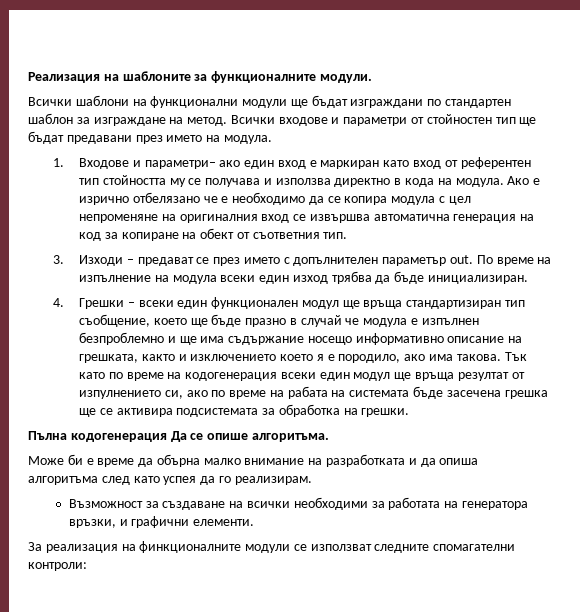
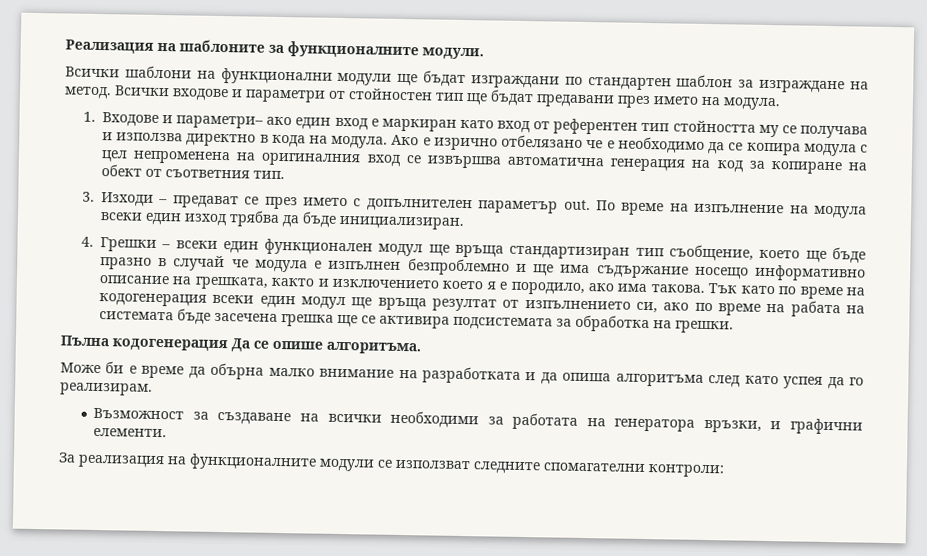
[78,214,158,223] непроменяне -> [133,150,232,165] непроменена
[78,390,161,399] изпулнението -> [524,300,631,310] изпълнението
[139,541,242,553] финкционалните -> [189,453,317,471] функционалните

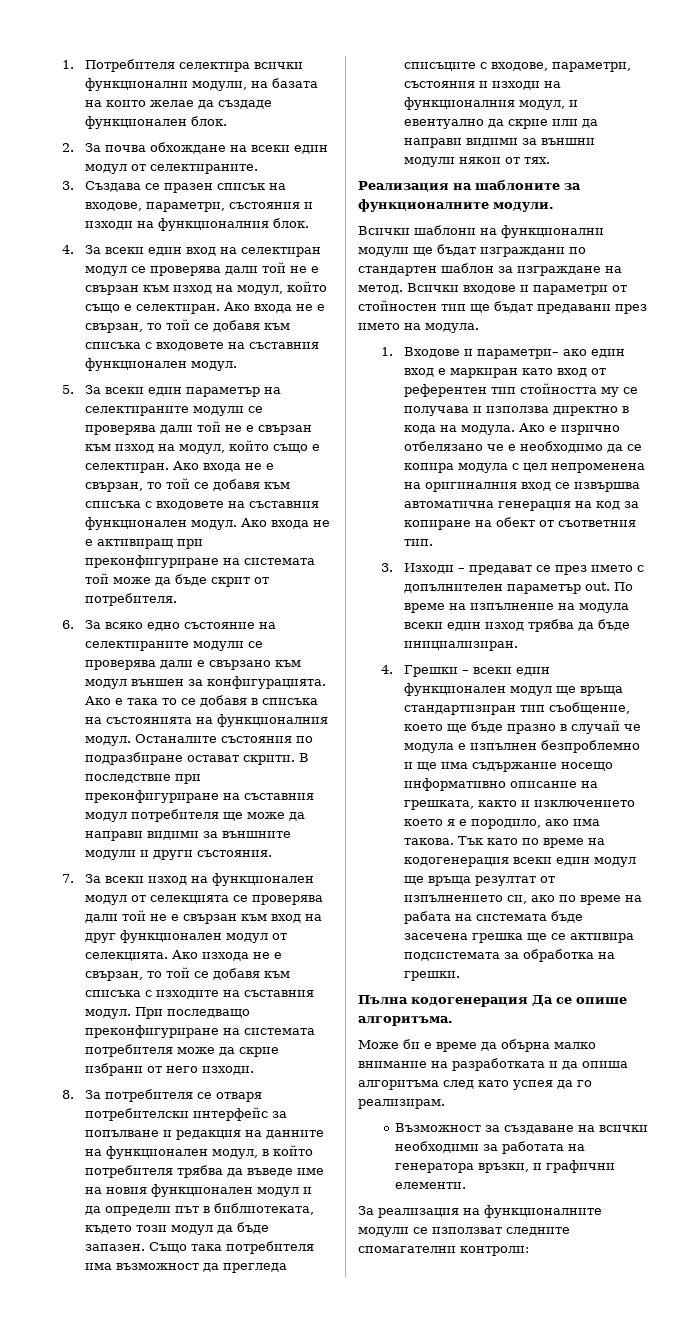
(65, 47) none -> [62,59,304,72] [85,78,319,91] [85,100,273,109] [85,116,228,129] [62,142,329,154] [85,164,259,174] [62,181,287,193] [85,202,314,212] [85,218,310,231] [62,245,322,257] [85,262,320,276] [85,281,328,295] [85,302,326,314] [85,319,291,333] [85,342,320,351] [85,358,238,371] [62,385,282,397] [85,406,264,416] [85,421,313,435] [85,440,321,454] [85,461,275,473] [85,478,291,492] [85,501,320,510] [85,517,331,530] [85,539,204,549] [85,555,316,568] [85,573,270,587] [85,593,178,606] [62,620,277,631] [85,641,264,651] [85,660,302,670] [85,676,327,689] [85,695,319,707] [85,714,329,727] [85,734,314,746] [85,752,310,765] [85,774,202,784] [85,790,315,803] [85,809,306,822] [85,831,292,841] [85,850,273,860] [62,873,315,886] [85,895,324,905] [85,910,323,924] [85,930,288,943] [85,950,283,961] [85,967,291,981] [85,990,315,999] [85,1007,251,1019] [85,1025,316,1038] [85,1044,280,1057] [85,1063,255,1076] [62,1089,263,1102] [85,1107,288,1121] [85,1130,325,1140] [85,1145,314,1159] [85,1165,325,1178] [85,1184,313,1197] [85,1203,315,1216] [85,1222,270,1235] [85,1241,315,1254] [85,1263,288,1273] [404,62,632,72] [404,81,562,90] [404,97,579,110] [404,119,599,129] [404,138,596,148] [404,157,551,167] 1. Потребителя селектира всички функционални модули, на базата на които желае да създаде функционален блок. // 2. За почва обхождане на всеки един модул от селектираните. // 3. Създава се празен списък на входове, параметри, състояния и изходи на функционалния блок. // 4. За всеки един вход на селектиран модул се проверява дали той не е свързан към изход на модул, който също е селектиран. Ако входа не е свързан, то той се добавя към списъка с входовете на съставния функционален модул. // 5. За всеки един параметър на селектираните модули се проверява дали той не е свързан към изход на модул, който също е селектиран. Ако входа не е свързан, то той се добавя към списъка с входовете на съставния функционален модул. Ако входа не е активиращ при преконфигуриране на системата той може да бъде скрит от потребителя. // 6. За всяко едно състояние на селектираните модули се проверява дали е свързано към модул външен за конфигурацията. Ако е така то се добавя в списъка на състоянията на функционалния модул. Останалите състояния по подразбиране остават скрити. В последствие при преконфигуриране на съставния модул потребителя ще може да направи видими за външните модули и други състояния. // 7. За всеки изход на функционален модул от селекцията се проверява дали той не е свързан към вход на друг функционален модул от селекцията. Ако изхода не е свързан, то той се добавя към списъка с изходите на съставния модул. При последващо преконфигуриране на системата потребителя може да скрие избрани от него изходи. // 8. За потребителя се отваря потребителски интерфейс за попълване и редакция на данните на функционален модул, в който потребителя трябва да въведе име на новия функционален модул и да определи път в библиотеката, където този модул да бъде запазен. Също така потребителя има възможност да прегледа списъците с входове, параметри, състояния и изходи на функционалния модул, и евентуално да скрие или да направи видими за външни модули някои от тях. //

